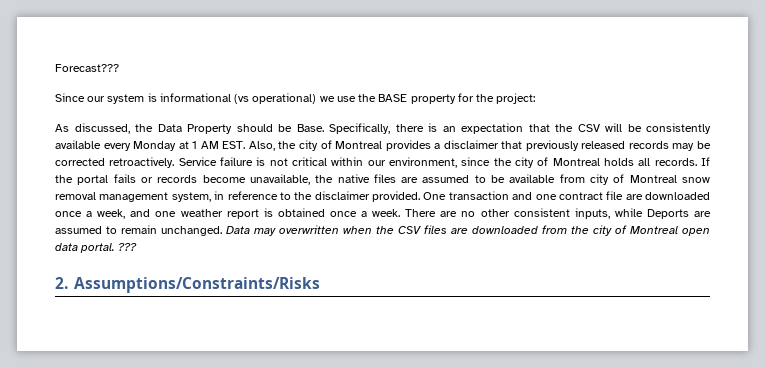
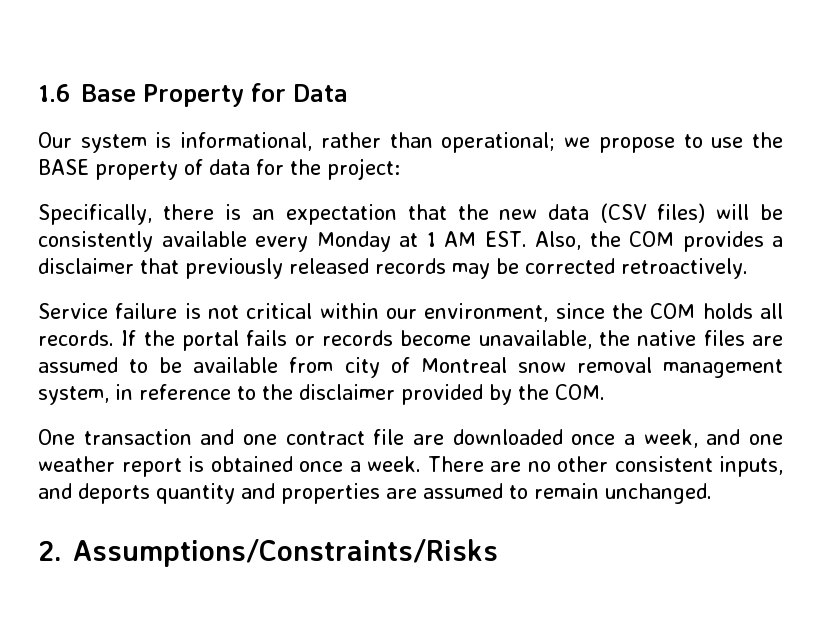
[55,64,119,72] [55,93,335,104] Forecast??? // Since our system is informational (vs operational) we -> [38,83,348,107] [38,132,703,153] 1.6 Base Property for Data // Our system is informational, rather than operational; we propose to
(456, 99) none -> [184,159,250,175] of data
[55,123,324,134] As discussed, the Data Property should be Base. -> (400, 169) none
[577,124,600,132] CSV -> [499,203,706,223] new data (CSV files)
[298,140,383,151] city of Montreal -> [628,231,674,247] COM
(175, 162) none -> (748, 268) //
[514,157,600,168] city of Montreal -> [650,303,696,319] COM
[372,191,420,202] provided. -> [401,384,605,405] provided by the COM. //
[614,208,689,219] while Deports -> [38,483,380,504] and deports quantity and properties
[226,225,710,236] [55,243,138,253] Data may overwritten when the CSV files are downloaded from the city of Montreal open data portal. ??? -> (712, 493) none

